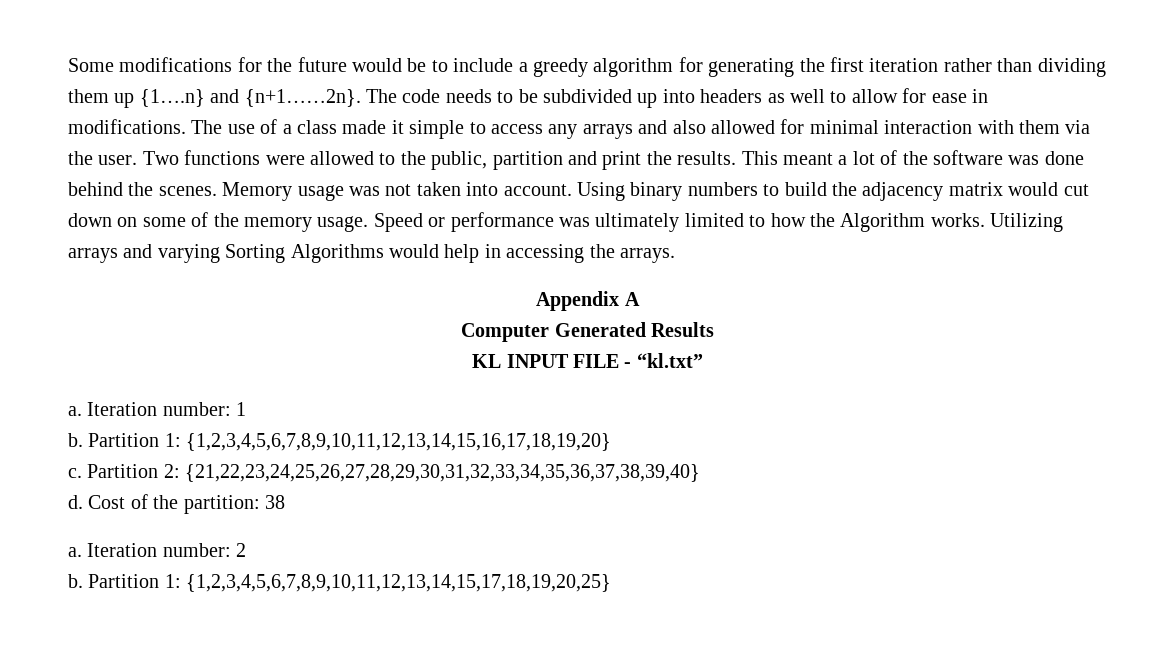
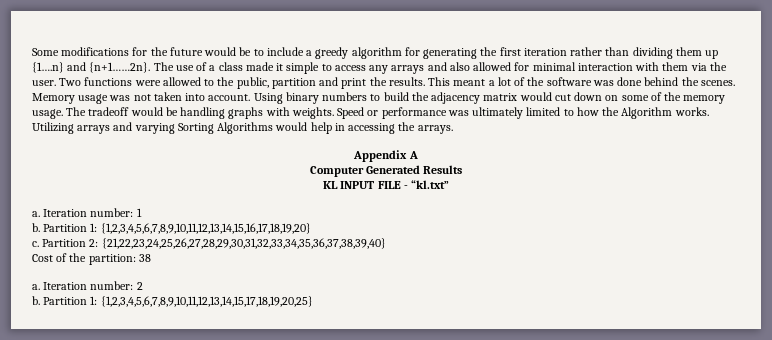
[402,88,988,108] [68,119,223,134] code needs to be subdivided up into headers as well to allow for ease in modifications. The -> (174, 66) none
(369, 224) none -> [66,107,334,119] The tradeoff would be handling graphs with weights.
[68,495,83,509] d. -> (386, 243) none

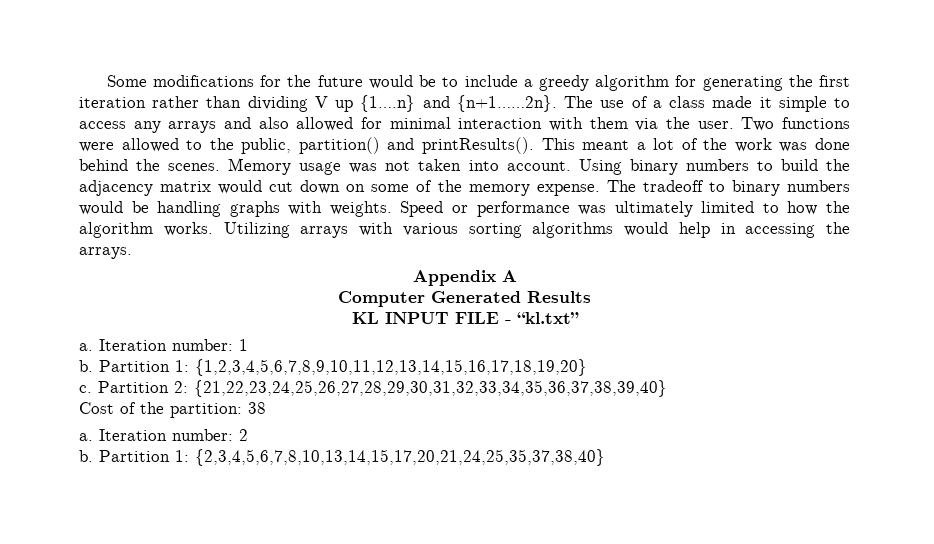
[675,47,702,56] them -> [314,96,328,108] V
[271,77,425,89] partition and print the results. -> [298,137,534,154] partition() and printResults().
[546,77,592,86] software -> [734,138,772,152] work
[32,109,63,119] usage. -> [536,184,600,196] expense.
(130, 111) none -> [708,180,851,196] to binary numbers
[621,107,673,119] Algorithm -> [79,222,153,238] algorithm
[113,122,274,134] and varying Sorting Algorithms -> [359,222,614,238] with various sorting algorithms
[100,296,313,307] {1,2,3,4,5,6,7,8,9,10,11,12,13,14,15,17,18,19,20,25} -> [195,449,605,466] {2,3,4,5,6,7,8,10,13,14,15,17,20,21,24,25,35,37,38,40}

